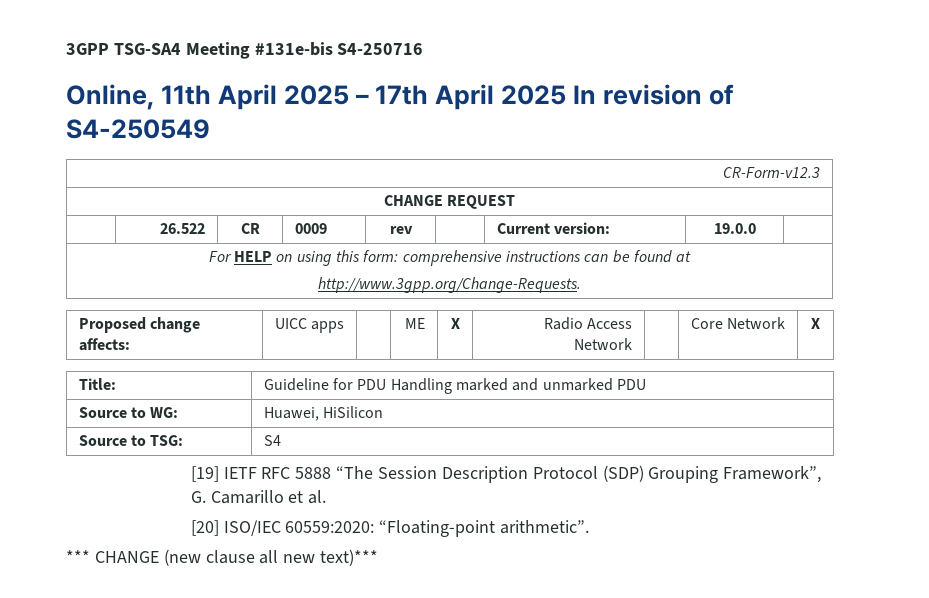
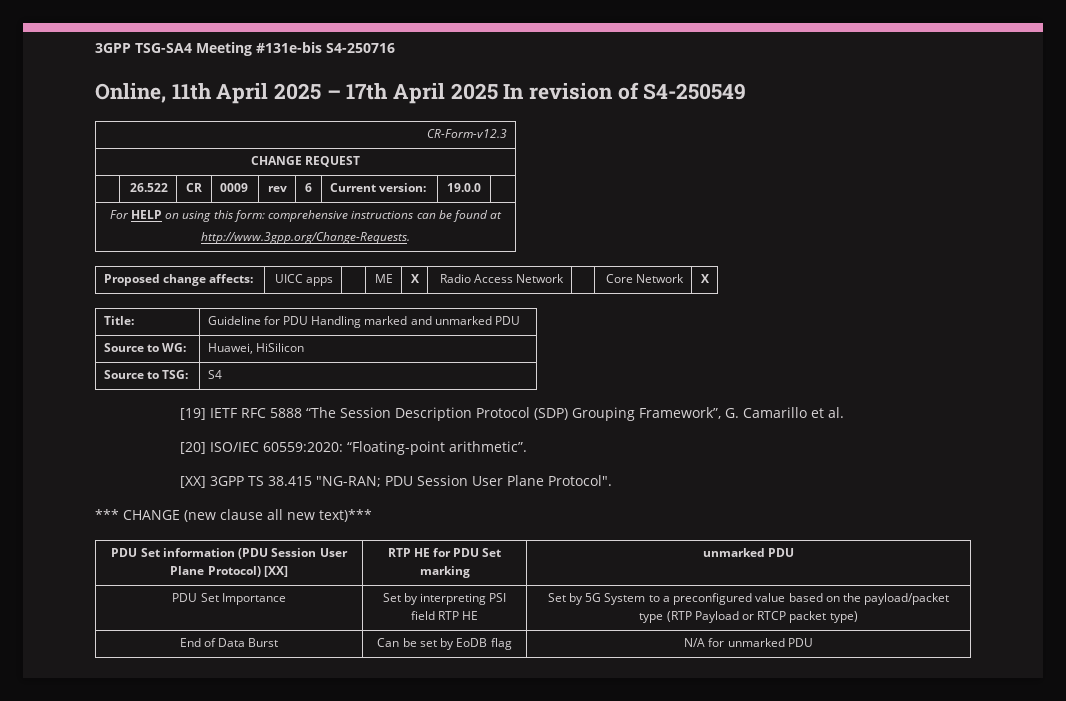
(413, 230) none -> [305,183,312,192] 6
(590, 527) none -> [179,475,612,488] // [XX] 3GPP TS 38.415 "NG-RAN; PDU Session User Plane Protocol".
(379, 557) none -> [111,548,348,559] [170,566,288,577] [387,548,502,557] [419,566,470,578] [702,548,795,557] [172,593,286,605] [382,593,507,605] [410,611,479,620] [547,593,950,605] [639,611,858,623] [179,638,279,647] [377,638,512,650] [684,638,813,647] // PDU Set information (PDU Session User Plane Protocol) [XX] | RTP HE for PDU Set marking | unmarked PDU // PDU Set Importance | Set by interpreting PSI field RTP HE | Set by 5G System to a preconfigured value based on the payload/packet type (RTP Payload or RTCP packet type) // End of Data Burst | Can be set by EoDB flag | N/A for unmarked PDU

